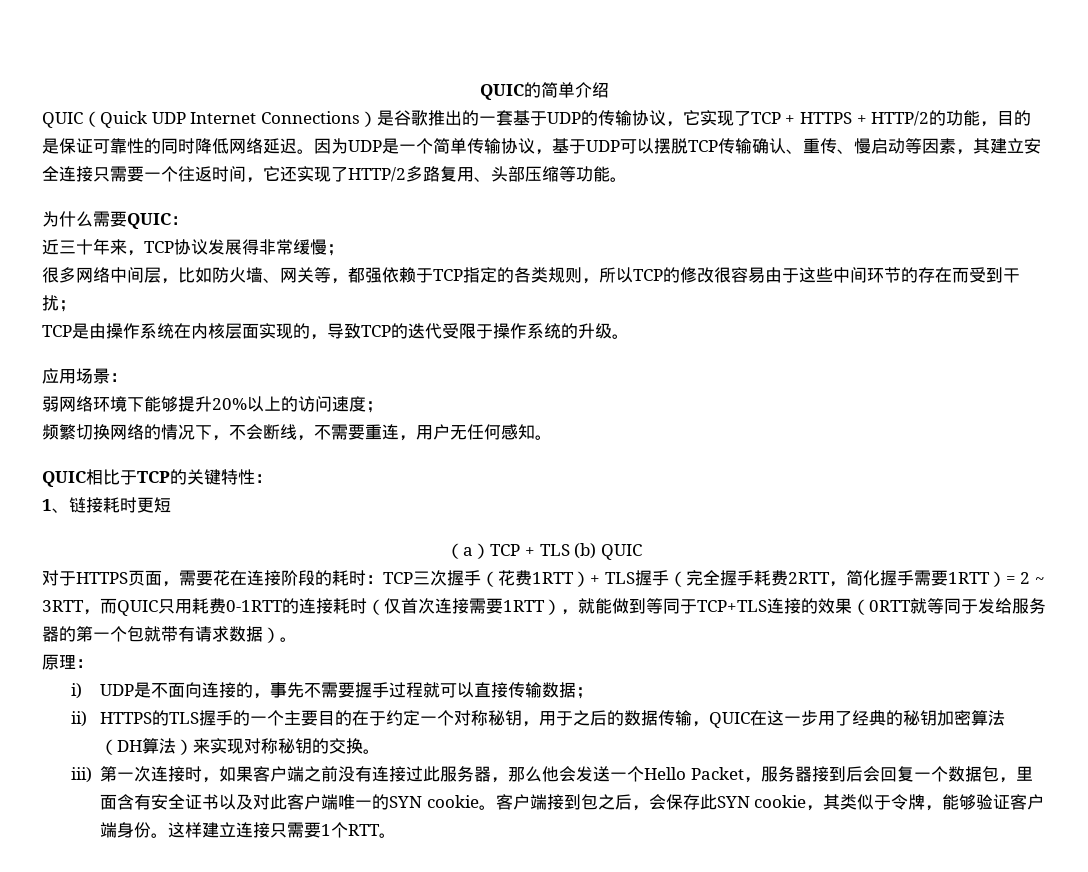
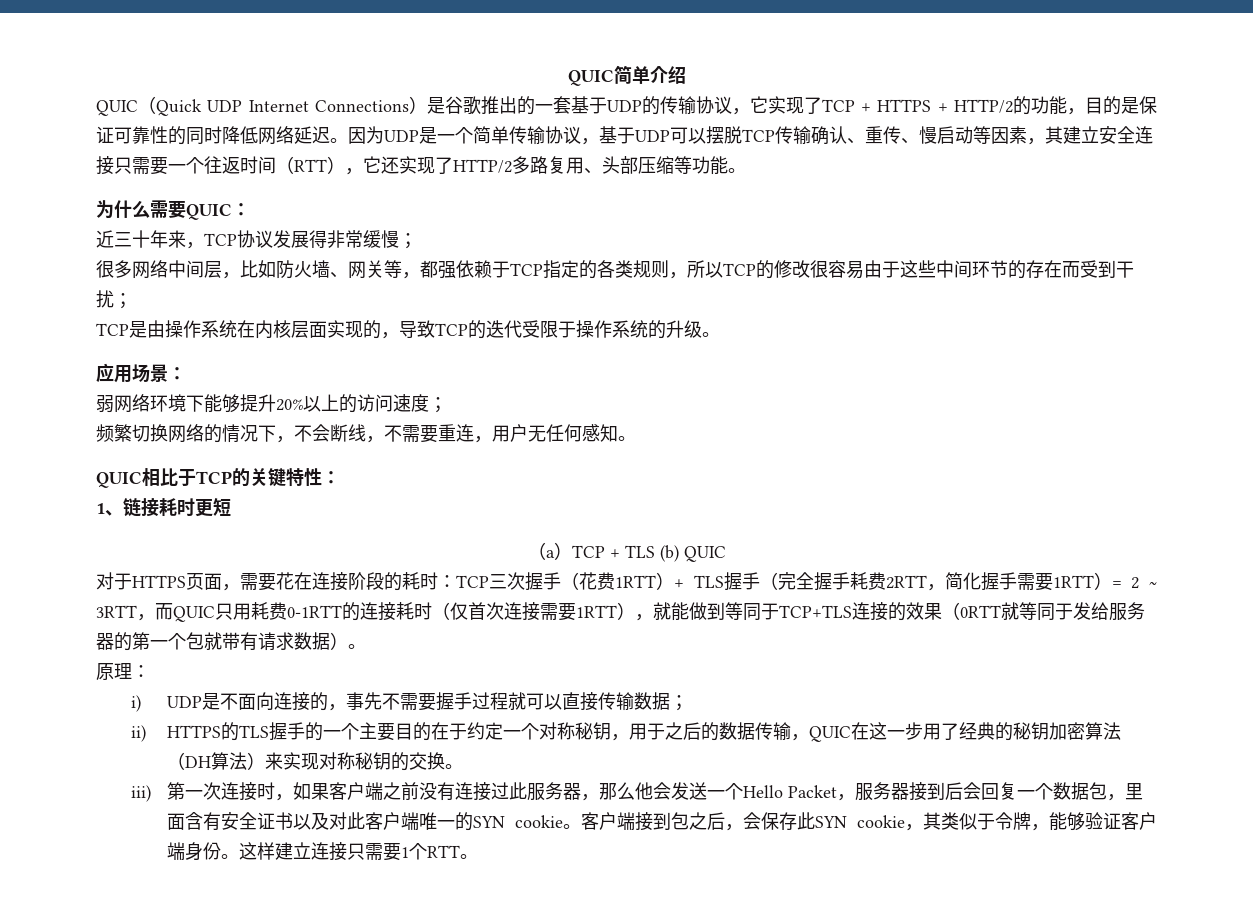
[479,82,541,100] QUIC的 -> [567,70,614,86] QUIC
(246, 174) none -> [276,156,345,174] （RTT）

